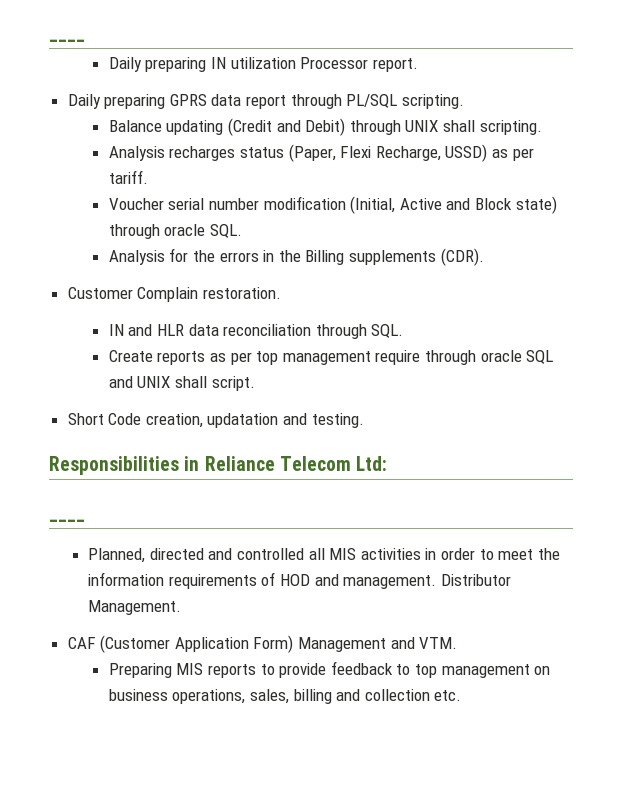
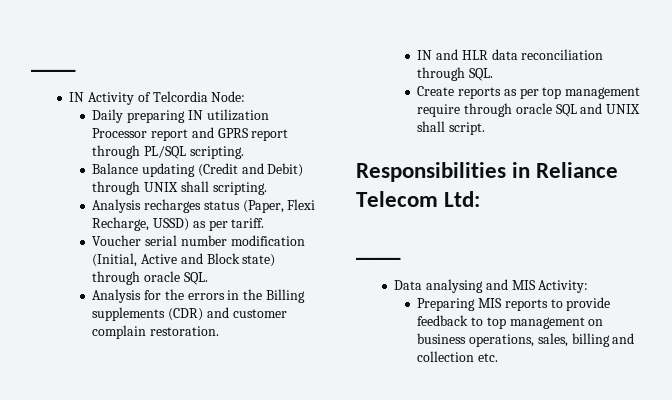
[49,39,85,42] ____ -> [31,68,76,72] [69,91,246,105] ____ // IN Activity of Telcordia Node:
[372,58,418,72] [67,94,242,109] report. // Daily preparing GPRS data -> [150,127,249,141] report and GPRS
[440,248,484,266] [67,287,199,302] (CDR). // Customer Complain -> [167,307,287,321] [92,325,147,339] (CDR) and customer complain
[67,413,364,428] // Short Code creation, updatation and testing. -> (485, 128) none
[88,548,560,563] [88,572,511,589] [88,600,182,615] [67,635,458,653] Planned, directed and controlled all MIS activities in order to meet the information requirements of HOD and management. Distributor Management. // CAF (Customer Application Form) Management and VTM. -> [394,279,589,293] Data analysing and MIS Activity:

